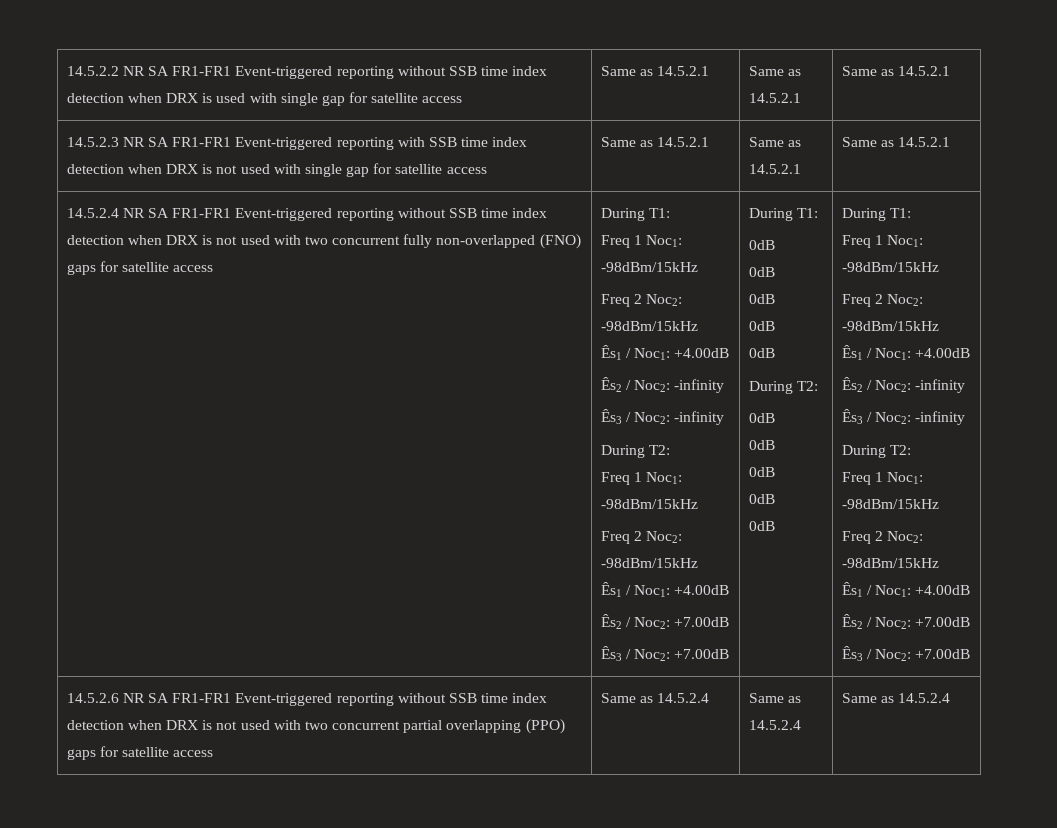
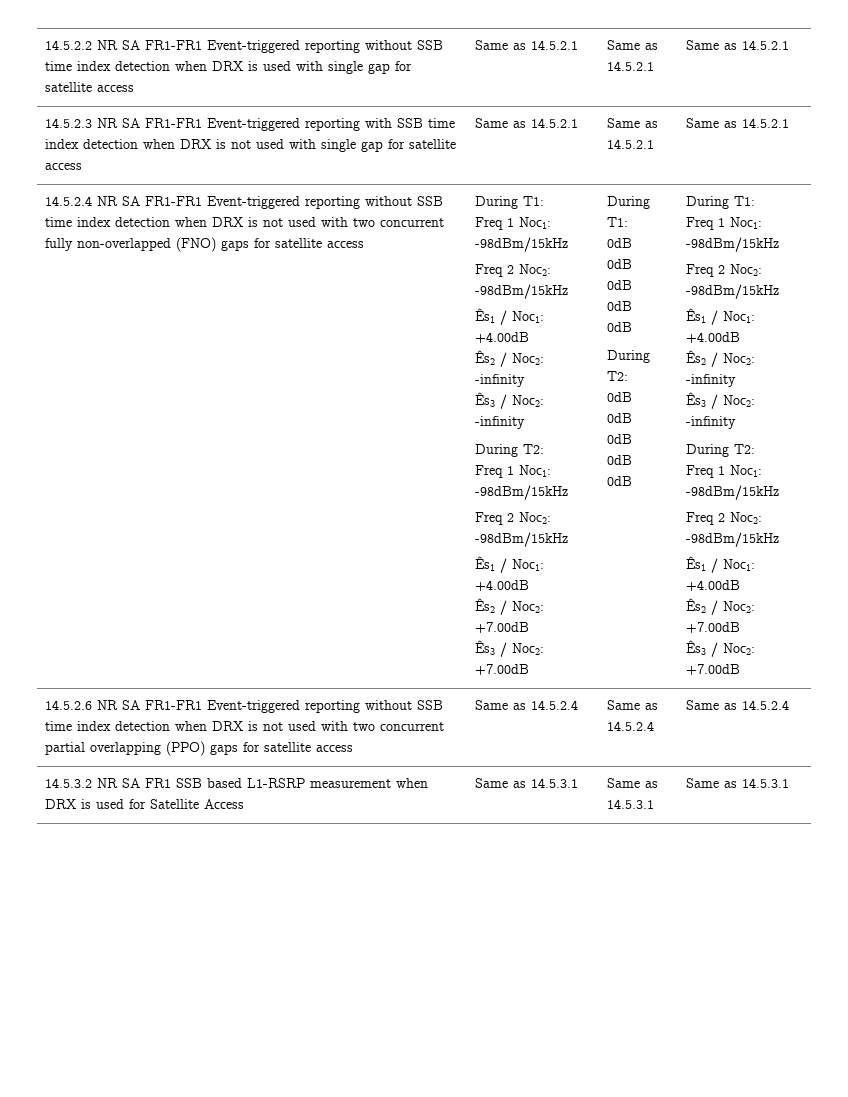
(950, 698) none -> [44,778,428,788] [44,799,244,809] [474,778,578,788] [606,778,658,788] [606,799,654,809] [685,778,789,788] // 14.5.3.2 NR SA FR1 SSB based L1-RSRP measurement when DRX is used for Satellite Access | Same as 14.5.3.1 | Same as 14.5.3.1 | Same as 14.5.3.1

